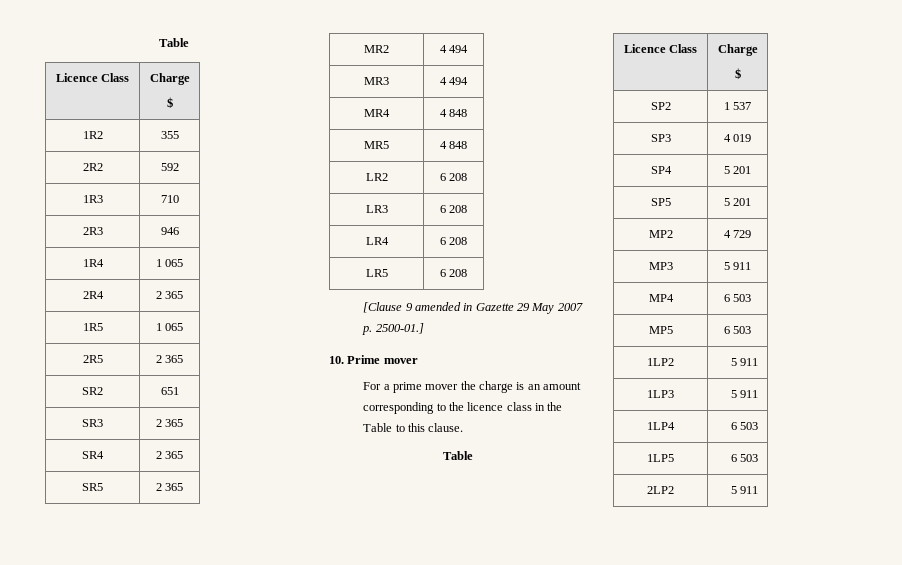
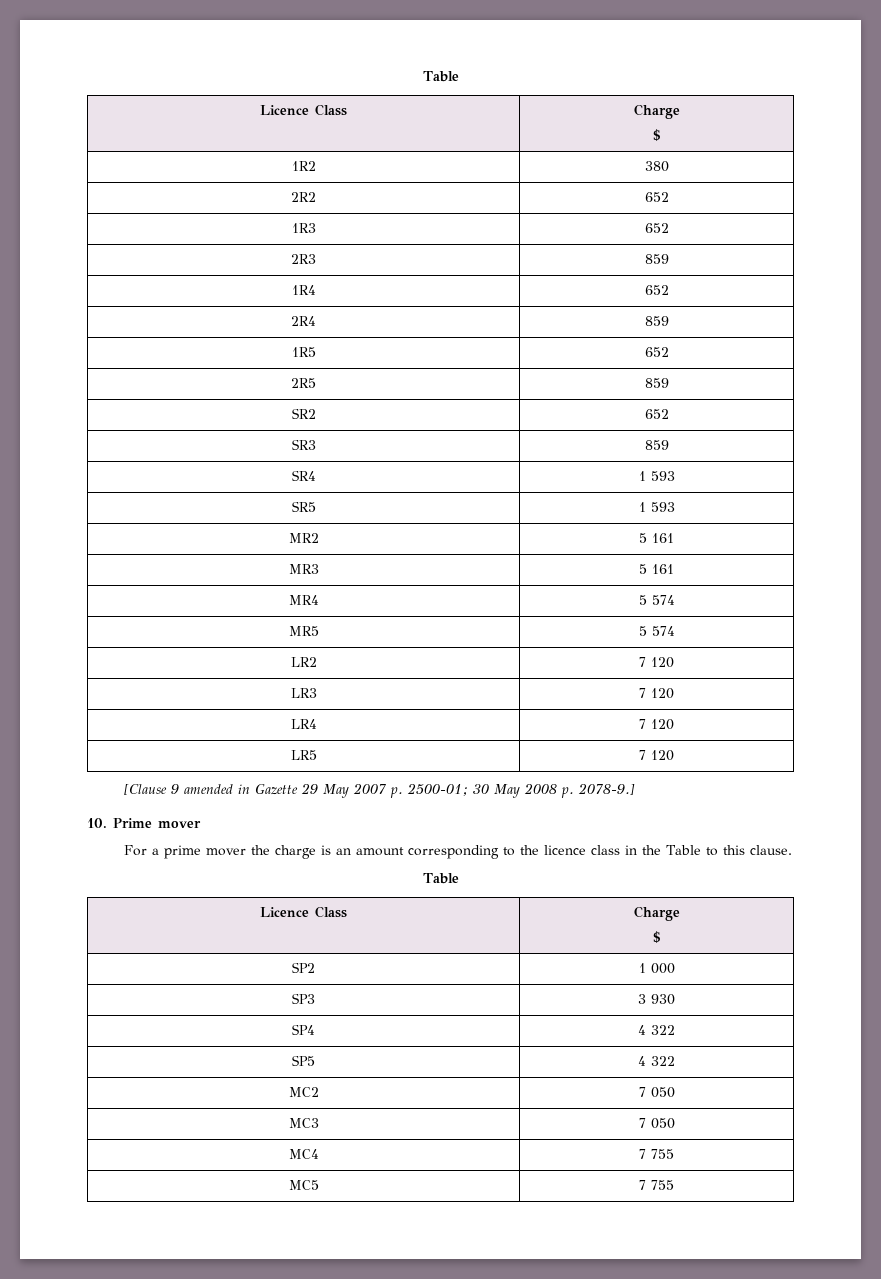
[160,131,179,139] 355 -> [644,161,669,172] 380
[160,163,179,171] 592 -> [644,192,669,202] 652
[160,195,179,203] 710 -> [644,223,669,233] 652
[160,227,179,235] 946 -> [644,254,669,264] 859
[155,259,184,267] 1 065 -> [644,285,669,295] 652
[155,291,184,299] 2 365 -> [644,316,669,326] 859
[155,323,184,331] 1 065 -> [644,347,669,357] 652
[155,355,184,363] 2 365 -> [644,378,669,388] 859
[160,387,179,395] 651 -> [644,409,669,419] 652
[155,419,184,427] 2 365 -> [644,440,669,450] 859
[155,451,184,459] 2 365 -> [638,471,675,481] 1 593
[155,483,184,491] 2 365 -> [638,502,675,512] 1 593
[439,45,469,53] 4 494 -> [639,533,674,543] 5 161
[439,77,469,85] 4 494 -> [639,564,674,574] 5 161
[439,109,468,117] 4 848 -> [638,595,675,605] 5 574
[439,141,468,149] 4 848 -> [638,626,675,636] 5 574
[439,173,468,181] 6 208 -> [639,657,674,668] 7 120
[439,205,468,213] 6 208 -> [639,688,674,699] 7 120
[439,237,468,245] 6 208 -> [639,719,674,730] 7 120
[439,269,468,277] 6 208 -> [639,750,674,761] 7 120
[375,323,424,334] 2500-01.] -> [406,783,635,798] 2500-01; 30 May 2008 p. 2078-9.]
[733,102,752,110] 537 -> [650,963,675,974] 000
[723,134,752,142] 4 019 -> [638,994,675,1005] 3 930
[723,166,752,174] 5 201 -> [638,1025,675,1035] 4 322
[723,198,752,206] [648,230,673,238] [723,230,752,238] [648,262,673,270] [723,262,752,270] [648,294,674,302] [723,294,752,302] [648,326,673,334] [723,326,752,334] [647,358,674,366] [731,358,759,366] [647,390,674,398] [731,390,759,398] [647,422,675,430] [731,422,759,430] [647,454,674,462] [731,454,759,462] [647,486,674,494] [731,486,759,494] 5 201 // MP2 | 4 729 // MP3 | 5 911 // MP4 | 6 503 // MP5 | 6 503 // 1LP2 | 5 911 // 1LP3 | 5 911 // 1LP4 | 6 503 // 1LP5 | 6 503 // 2LP2 | 5 911 -> [638,1056,675,1066] [288,1087,319,1097] [638,1087,675,1098] [288,1118,319,1128] [638,1118,675,1129] [288,1149,319,1159] [639,1149,674,1159] [288,1180,319,1190] [639,1180,674,1190] 4 322 // MC2 | 7 050 // MC3 | 7 050 // MC4 | 7 755 // MC5 | 7 755

